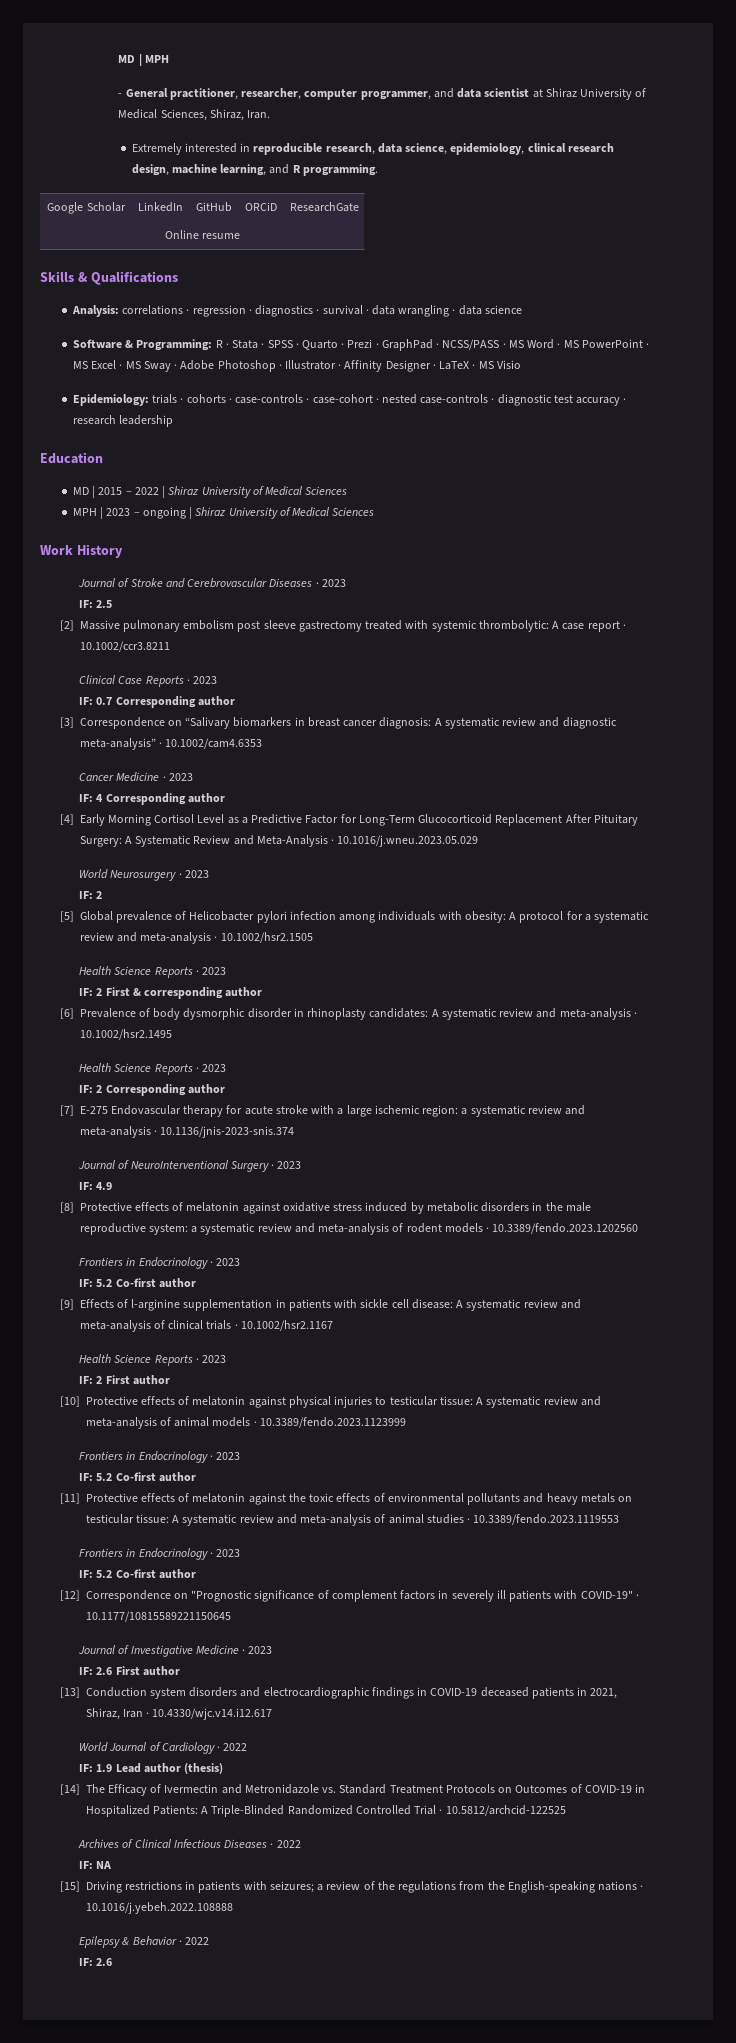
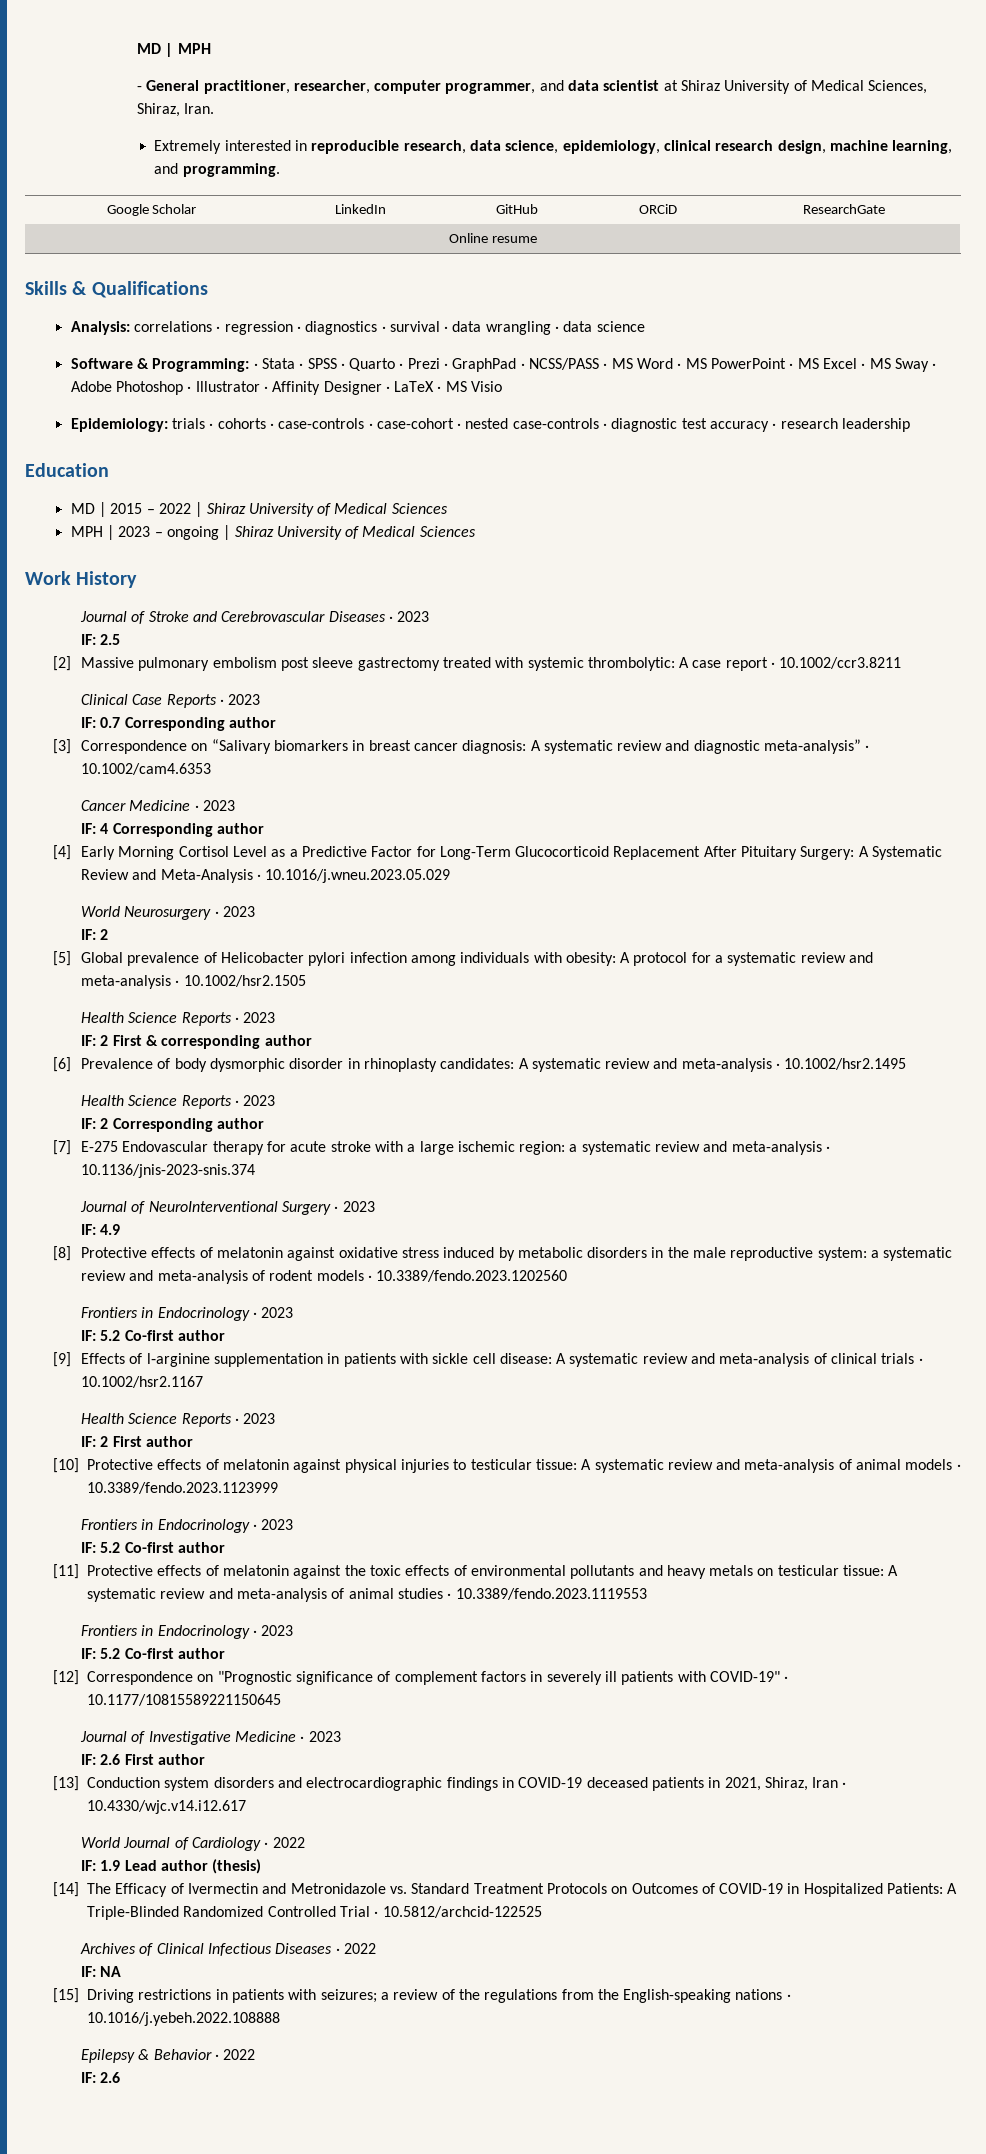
[292,165,301,173] R -> (179, 168) none
[215,340,223,348] R -> (250, 365) none

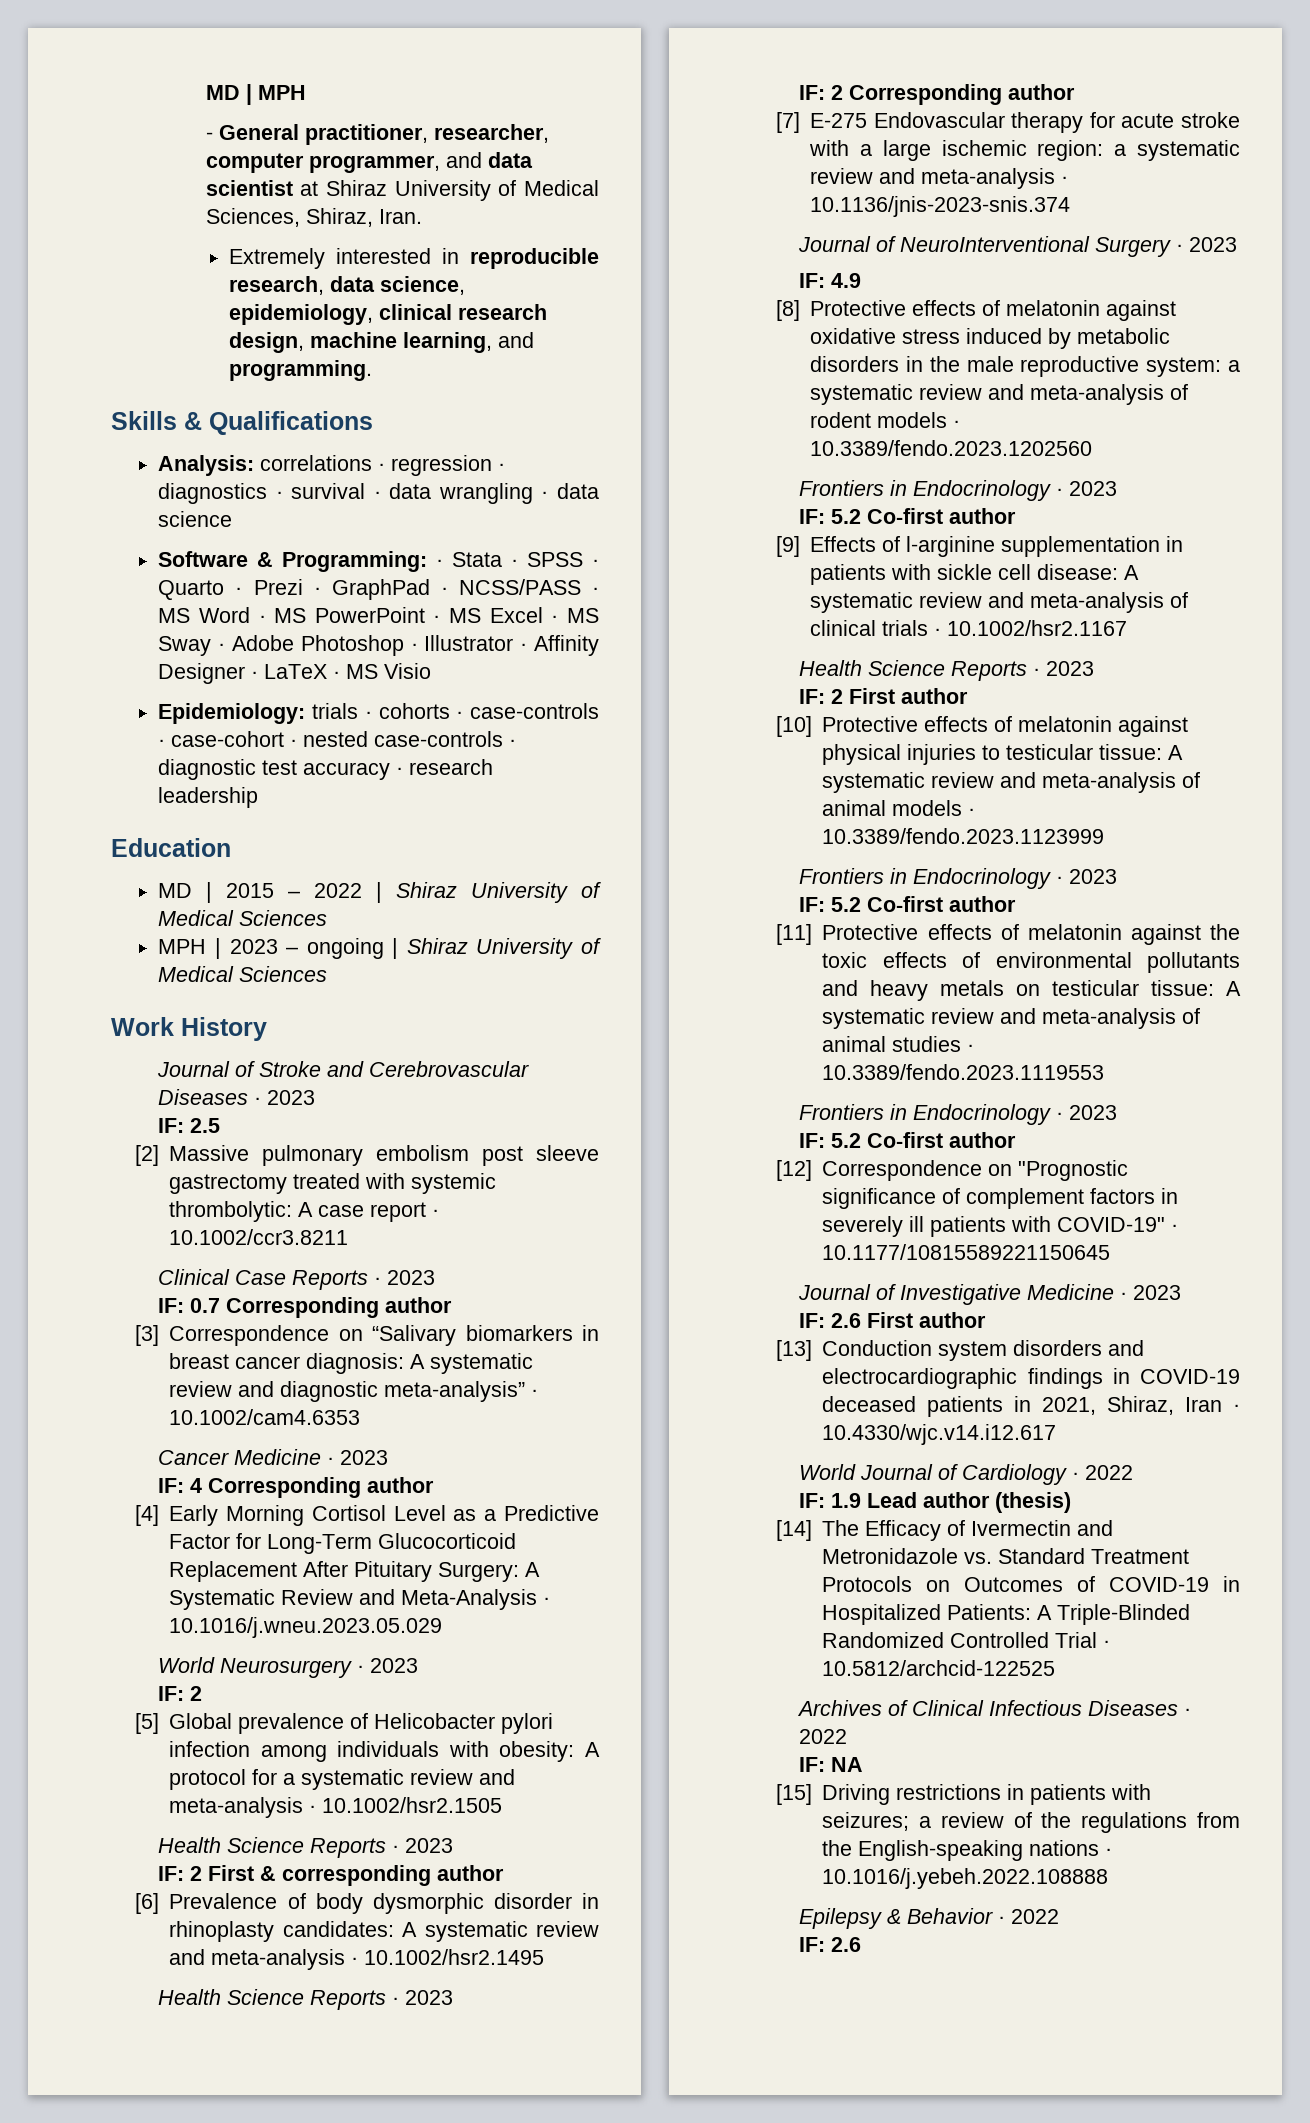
[106,204,197,216] [335,204,386,214] [495,204,538,214] [639,204,677,214] [802,204,885,214] [449,233,537,243] // Google Scholar | LinkedIn | GitHub | ORCiD | ResearchGate // Online resume -> (373, 370) none

